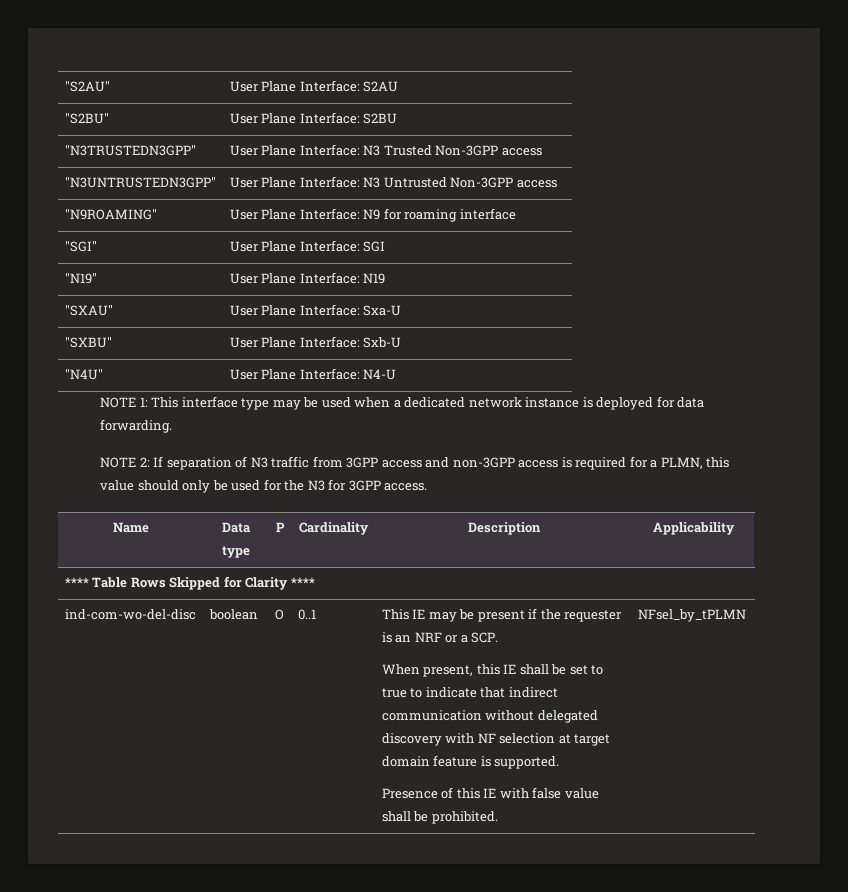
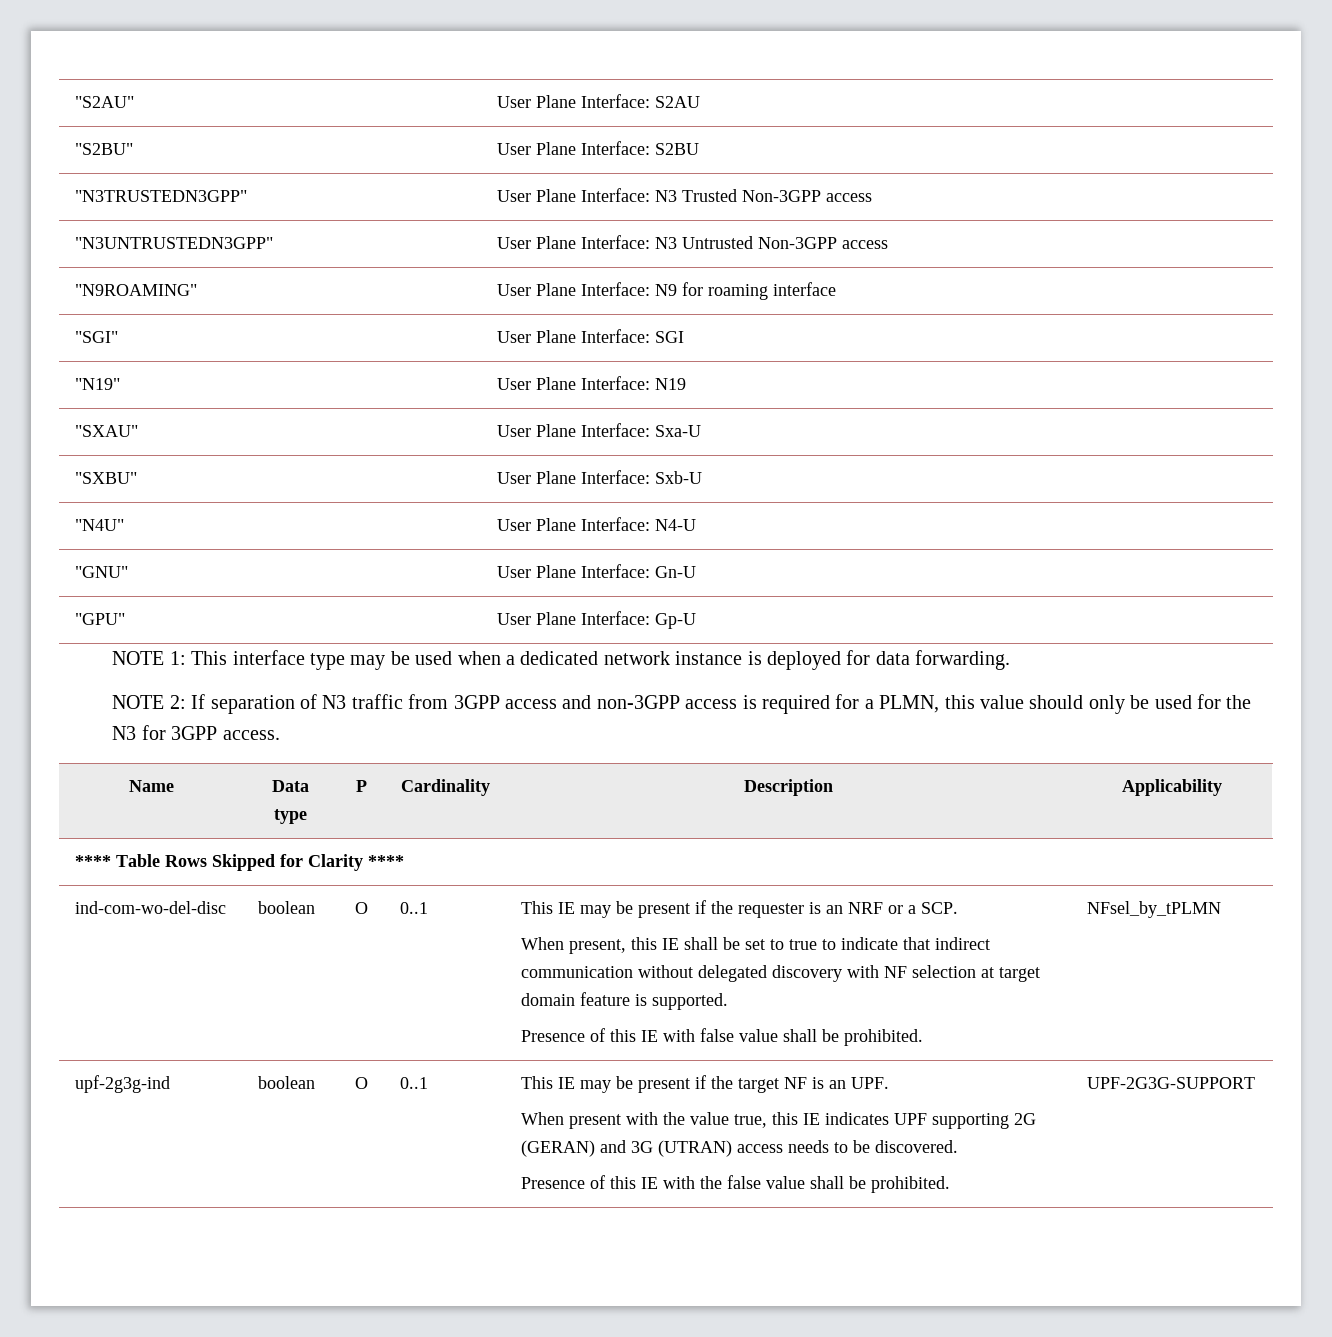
(397, 374) none -> [74,566,128,578] [496,564,696,578] [74,613,125,625] [496,611,696,629] // "GNU" | User Plane Interface: Gn-U // "GPU" | User Plane Interface: Gp-U
(746, 615) none -> [74,1075,170,1093] [257,1076,315,1089] [355,1077,368,1089] [399,1077,428,1089] [520,1075,889,1093] [520,1112,1036,1129] [520,1140,958,1157] [520,1175,950,1193] [1086,1077,1255,1089] // upf-2g3g-ind | boolean | O | 0..1 | This IE may be present if the target NF is an UPF. // When present with the value true, this IE indicates UPF supporting 2G (GERAN) and 3G (UTRAN) access needs to be discovered. // Presence of this IE with the false value shall be prohibited. | UPF-2G3G-SUPPORT

